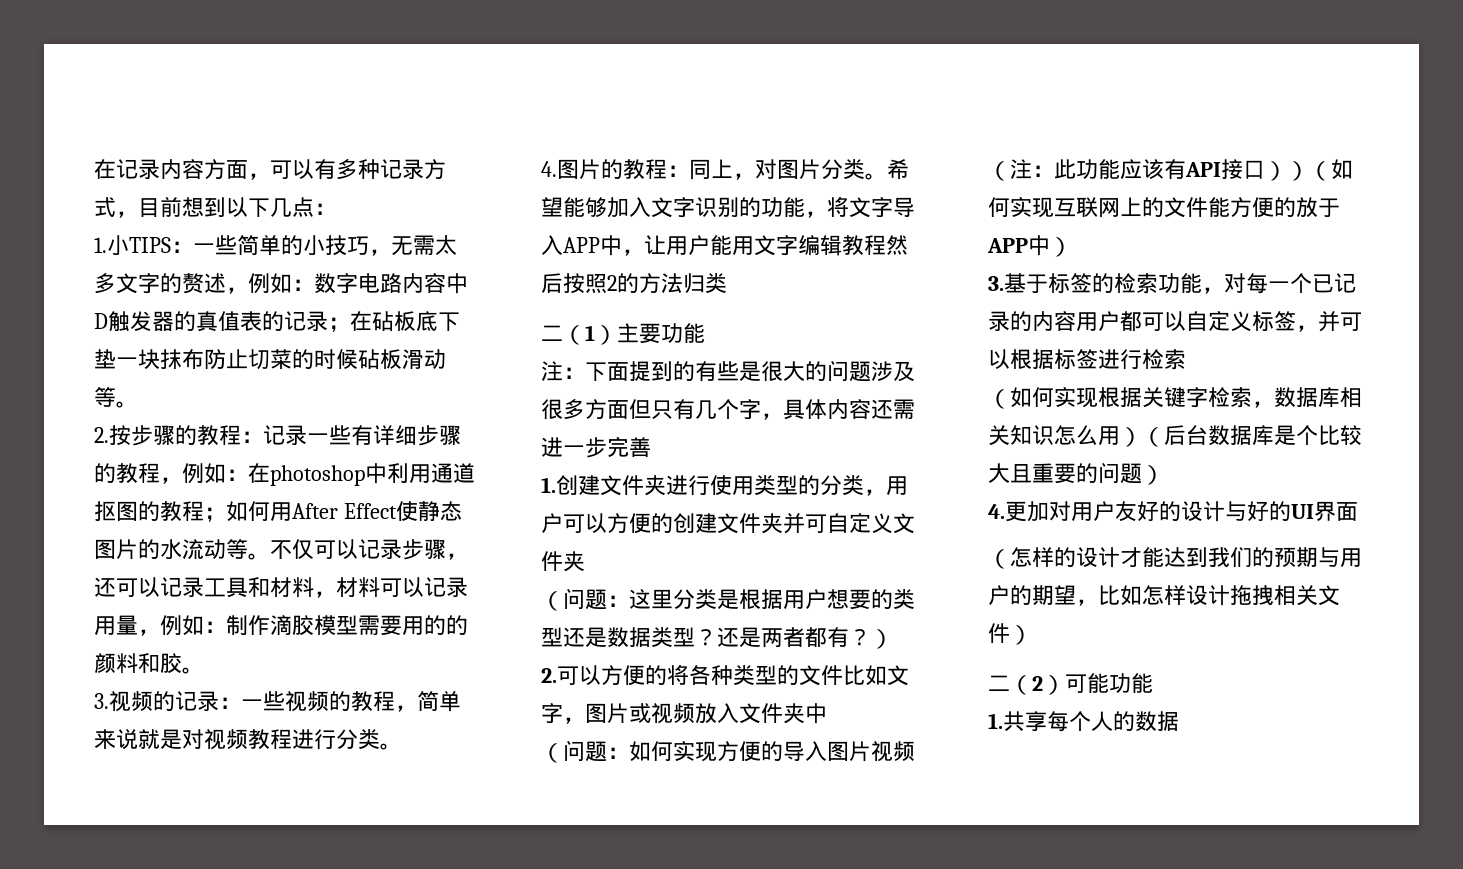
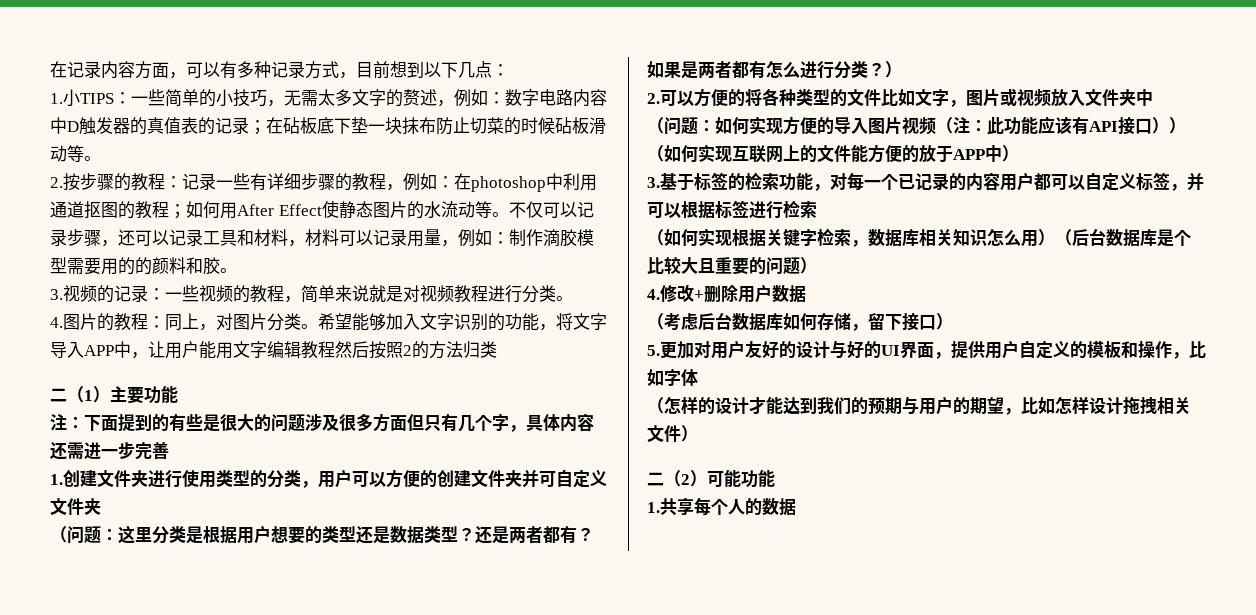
(871, 637) none -> [647,61,885,79] 如果是两者都有怎么进行分类？
(1005, 511) none -> [660,284,806,303] [647,312,953,331] [647,345,660,356] 修改+删除用户数据 // （考虑后台数据库如何存储，留下接口） // 5.
(1358, 511) none -> [934,340,1206,359] [647,369,698,386] ，提供用户自定义的模板和操作，比如字体

